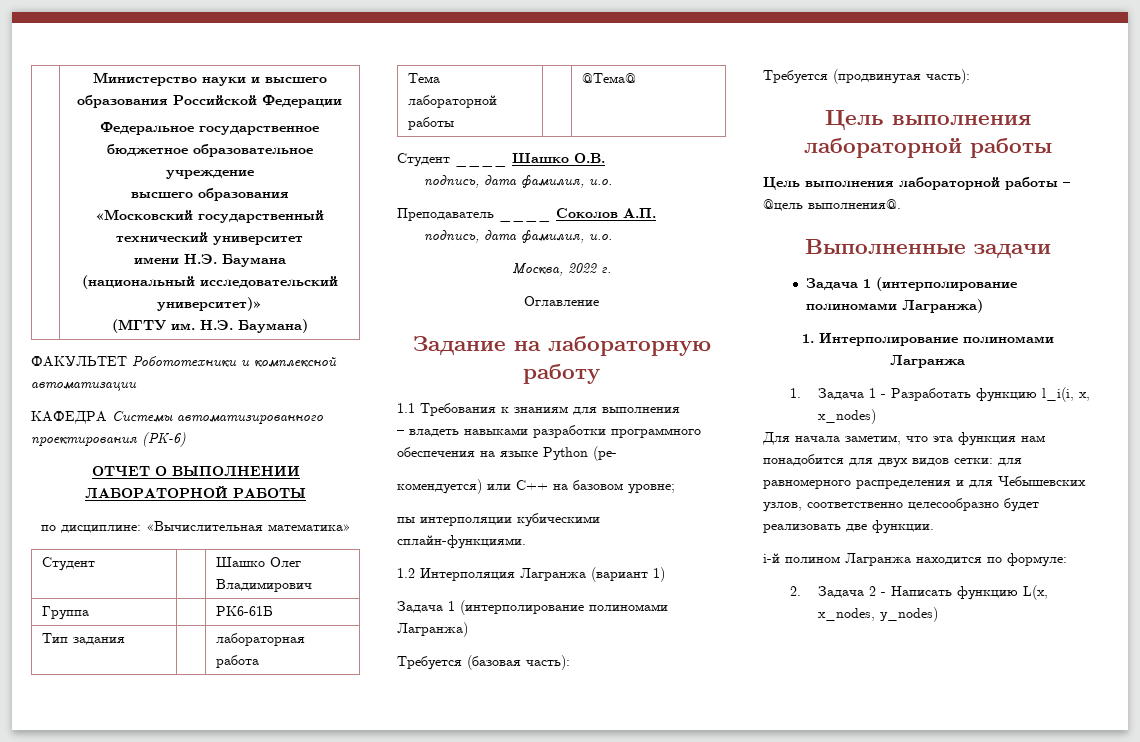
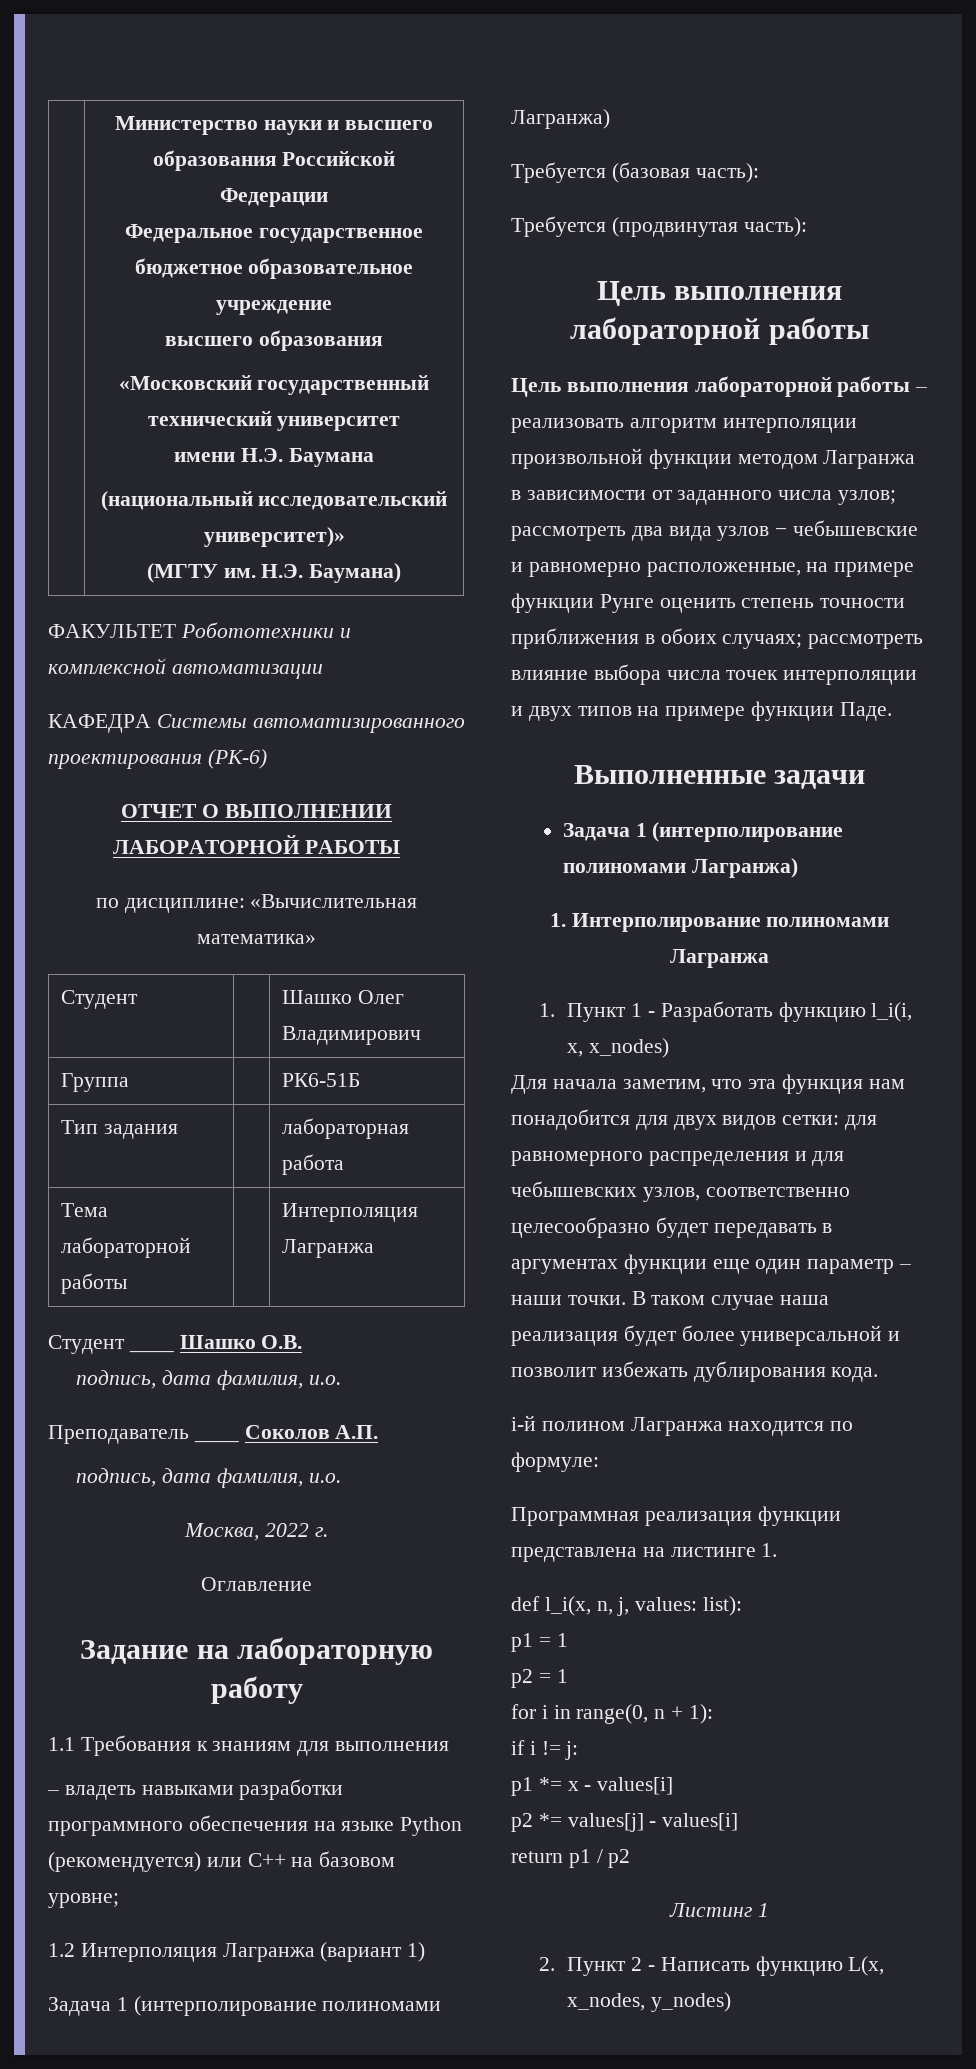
[215,606,273,616] РК6-61Б -> [281,1073,360,1087] РК6-51Б
[581,73,636,83] @Тема@ -> [281,1203,418,1222] [281,1239,374,1258] Интерполяция Лагранжа
[593,446,617,461] [397,479,482,494] (ре- // комендуется) -> [48,1852,201,1872] (рекомендуется)
[397,513,600,527] [397,535,526,549] // пы интерполяции кубическими сплайн-функциями. -> (119, 1900) none
[763,199,901,211] @цель выполнения@. -> [511,418,857,433] [511,448,916,469] [511,490,897,505] [511,520,919,541] [511,562,915,577] [511,593,906,613] [511,628,924,649] [511,664,918,685] [511,701,892,721] реализовать алгоритм интерполяции произвольной функции методом Лагранжа в зависимости от заданного числа узлов; рассмотреть два вида узлов − чебышевские и равномерно расположенные, на примере функции Рунге оценить степень точности приближения в обоих случаях; рассмотреть влияние выбора числа точек интерполяции и двух типов на примере функции Паде.
[817,388,864,400] Задача -> [567,1003,627,1022] Пункт
[998,476,1086,486] Чебышевских -> [511,1181,637,1197] чебышевских
[763,520,934,534] реализовать две функции. -> [713,1223,833,1238] [511,1254,912,1274] [511,1291,830,1310] [511,1325,901,1346] [511,1361,879,1382] передавать в аргументах функции еще один параметр – наши точки. В таком случае наша реализация будет более универсальной и позволит избежать дублирования кода.
(1067, 560) none -> [511,1506,841,1526] [511,1543,778,1562] [511,1596,743,1616] [511,1633,568,1652] [511,1669,568,1688] [511,1704,713,1724] [511,1740,579,1760] [511,1777,674,1796] [511,1813,739,1832] [511,1849,631,1868] [669,1903,769,1917] // Программная реализация функции представлена на листинге 1. // def l_i(x, n, j, values: list): // p1 = 1 // p2 = 1 // for i in range(0, n + 1): // if i != j: // p1 *= x - values[i] // p2 *= values[j] - values[i] // return p1 / p2 // Листинг 1
[817,586,864,598] Задача -> [567,1957,627,1976] Пункт

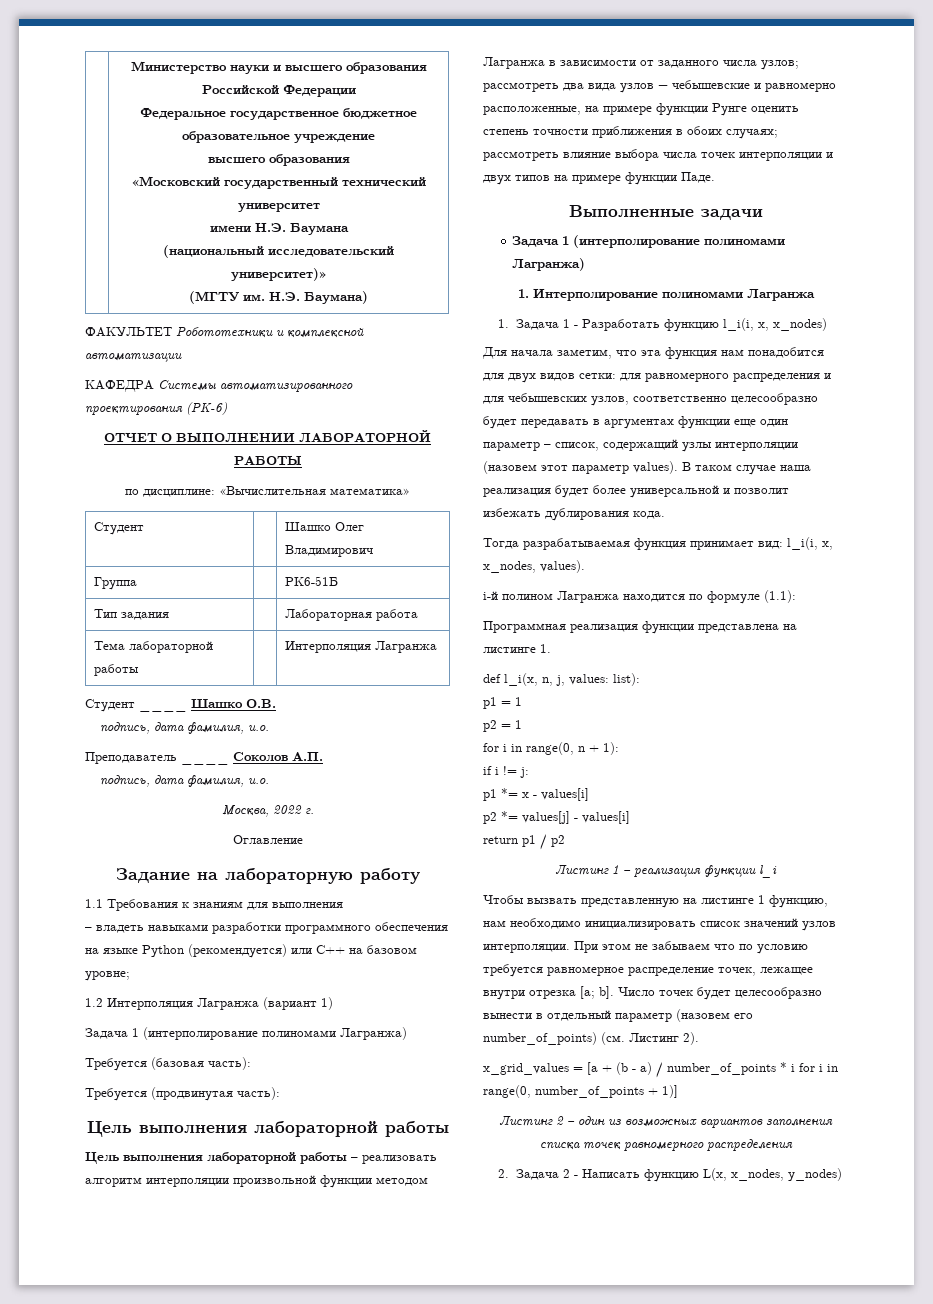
[281,1118,409,1139] лабораторная -> [284,609,372,621] Лабораторная
[567,1003,627,1022] Пункт -> [515,319,559,330] Задача
[511,1295,626,1305] наши точки. -> [555,439,798,452] [483,461,678,474] список, содержащий узлы интерполяции (назовем этот параметр values).
(879, 1374) none -> [483,537,833,551] [483,560,585,573] // Тогда разрабатываемая функция принимает вид: l_i(i, x, x_nodes, values).
[511,1452,599,1472] формуле: -> [707,590,796,604] формуле (1.1):
(769, 1910) none -> [623,865,777,878] [483,895,828,908] [483,918,836,931] [483,941,808,954] [483,964,813,977] [483,986,822,1000] [483,1009,753,1022] [483,1032,699,1045] [483,1062,838,1078] [483,1085,678,1098] [499,1116,833,1128] [539,1139,793,1151] – реализация функции l_i // Чтобы вызвать представленную на листинге 1 функцию, нам необходимо инициализировать список значений узлов интерполяции. При этом не забываем что по условию требуется равномерное распределение точек, лежащее внутри отрезка [a; b]. Число точек будет целесообразно вынести в отдельный параметр (назовем его number_of_points) (см. Листинг 2). // x_grid_values = [a + (b - a) / number_of_points * i for i in range(0, number_of_points + 1)] // Листинг 2 – один из возможных вариантов заполнения списка точек равномерного распределения
[567,1957,627,1976] Пункт -> [515,1169,559,1180] Задача

